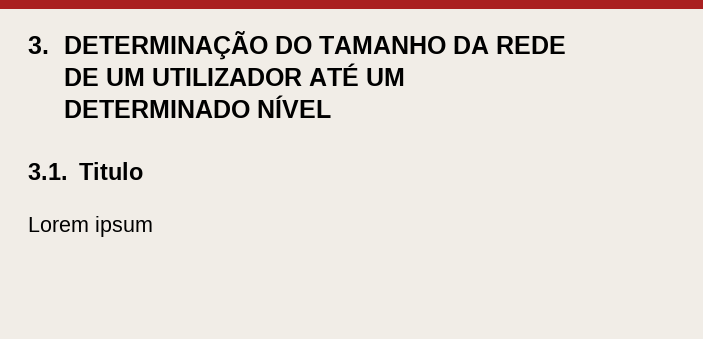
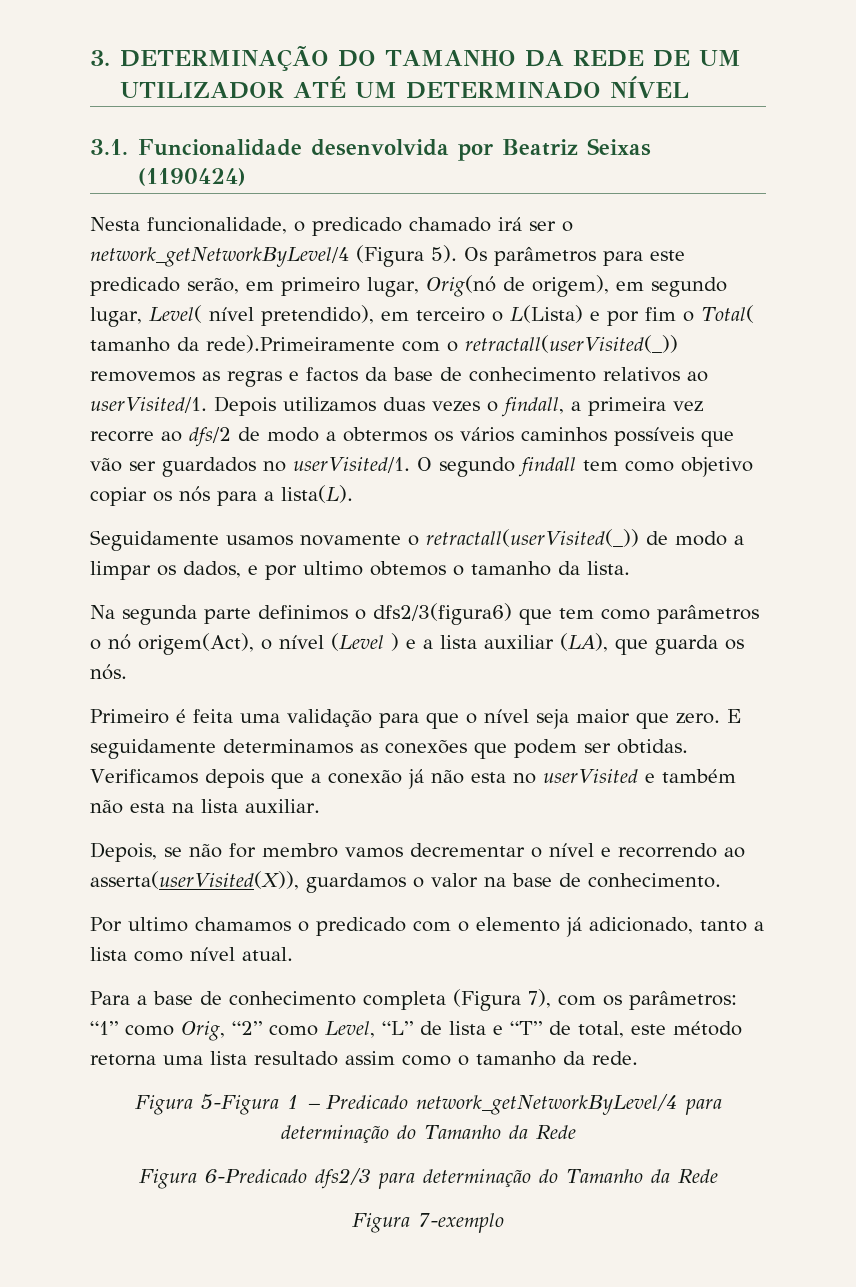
[78,162,143,180] [28,216,153,237] Titulo // Lorem ipsum -> [138,138,652,161] [138,168,247,186] [90,217,573,236] [90,245,685,267] [90,275,727,297] [90,305,754,327] [90,335,678,353] [90,367,708,387] [90,396,703,417] [90,427,734,447] [90,457,753,477] [90,485,353,506] [90,529,744,551] [90,561,630,580] [90,603,759,625] [90,633,745,655] [90,664,127,680] [90,709,741,729] [90,739,688,759] [90,769,736,789] [90,799,320,814] [90,842,745,862] [90,871,721,893] [90,917,764,937] [90,947,293,962] [90,989,737,1011] [90,1021,742,1041] [90,1051,638,1066] [134,1094,722,1115] [280,1125,576,1143] [138,1168,718,1189] [352,1213,504,1233] Funcionalidade desenvolvida por Beatriz Seixas (1190424) // Nesta funcionalidade, o predicado chamado irá ser o network_getNetworkByLevel/4 (Figura 5). Os parâmetros para este predicado serão, em primeiro lugar, Orig(nó de origem), em segundo lugar, Level( nível pretendido), em terceiro o L(Lista) e por fim o Total( tamanho da rede).Primeiramente com o retractall(userVisited(_)) removemos as regras e factos da base de conhecimento relativos ao userVisited/1. Depois utilizamos duas vezes o findall, a primeira vez recorre ao dfs/2 de modo a obtermos os vários caminhos possíveis que vão ser guardados no userVisited/1. O segundo findall tem como objetivo copiar os nós para a lista(L). // Seguidamente usamos novamente o retractall(userVisited(_)) de modo a limpar os dados, e por ultimo obtemos o tamanho da lista. // Na segunda parte definimos o dfs2/3(figura6) que tem como parâmetros o nó origem(Act), o nível (Level ) e a lista auxiliar (LA), que guarda os nós. // Primeiro é feita uma validação para que o nível seja maior que zero. E seguidamente determinamos as conexões que podem ser obtidas. Verificamos depois que a conexão já não esta no userVisited e também não esta na lista auxiliar. // Depois, se não for membro vamos decrementar o nível e recorrendo ao asserta(userVisited(X)), guardamos o valor na base de conhecimento. // Por ultimo chamamos o predicado com o elemento já adicionado, tanto a lista como nível atual. // Para a base de conhecimento completa (Figura 7), com os parâmetros: “1” como Orig, “2” como Level, “L” de lista e “T” de total, este método retorna uma lista resultado assim como o tamanho da rede. // Figura 5-Figura 1 – Predicado network_getNetworkByLevel/4 para determinação do Tamanho da Rede // Figura 6-Predicado dfs2/3 para determinação do Tamanho da Rede // Figura 7-exemplo

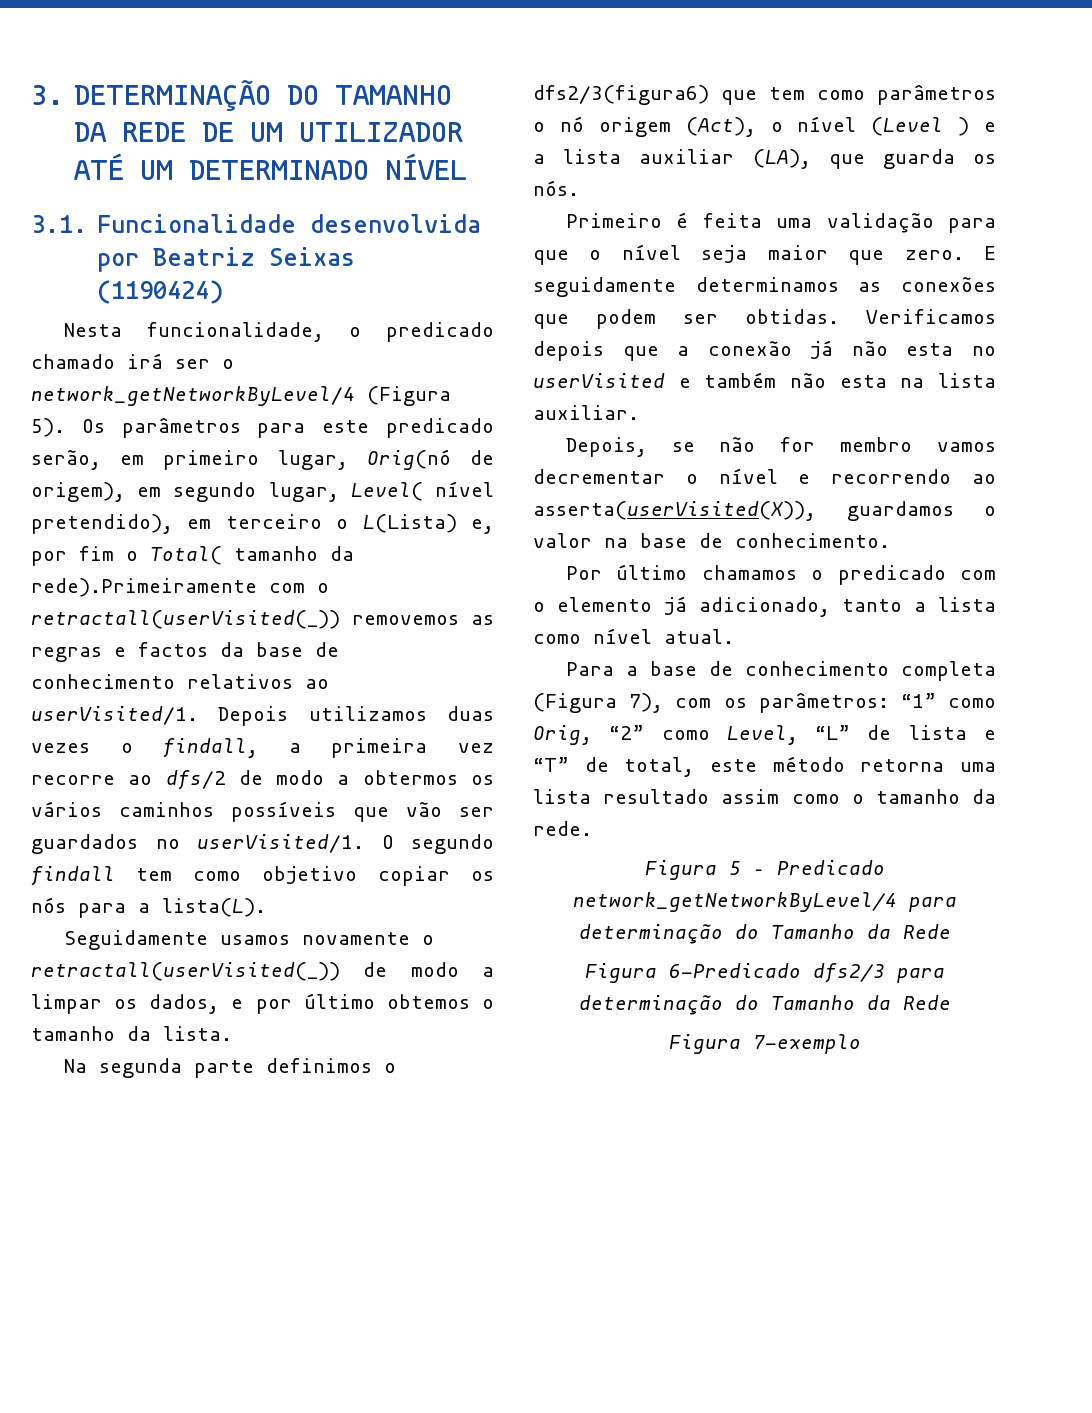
[589,311,600,321] e -> [470,519,494,534] e,
[303,561,363,576] ultimo -> [303,993,375,1009] último
[138,633,254,655] origem(Act), -> [598,117,756,137] origem (Act),
[127,917,188,932] ultimo -> [616,564,688,580] último
[200,1094,299,1115] 5-Figura 1 -> [728,861,741,875] 5

